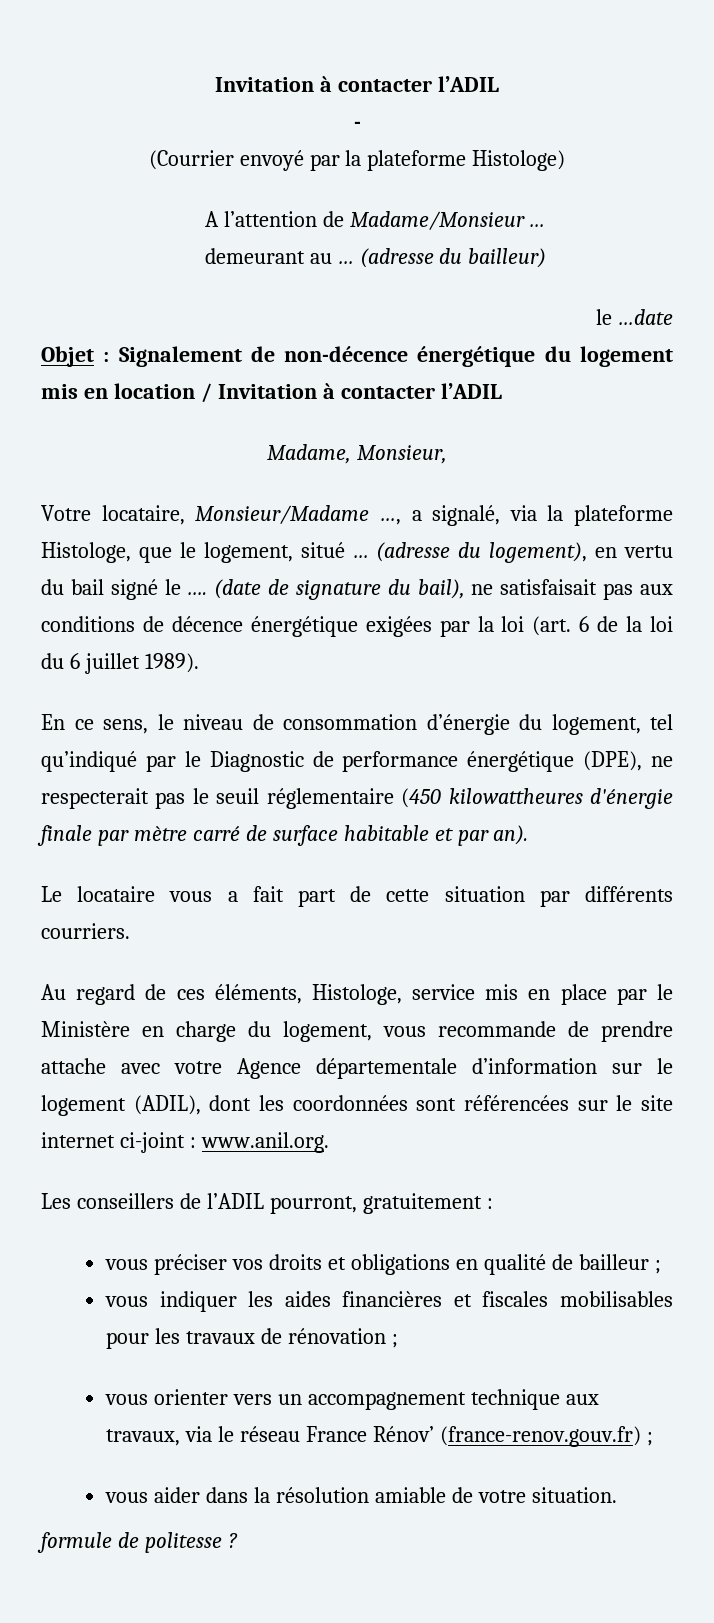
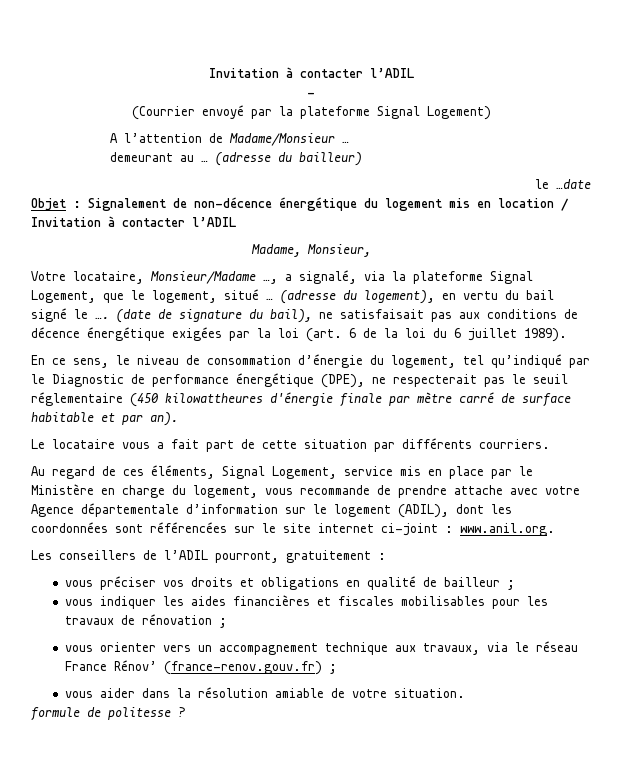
[472,150,566,171] Histologe) -> [376,106,491,120] Signal Logement)
[41,542,131,563] Histologe, -> [490,271,533,284] [31,290,96,303] Signal Logement,
[311,984,402,1005] Histologe, -> [222,466,337,479] Signal Logement,

